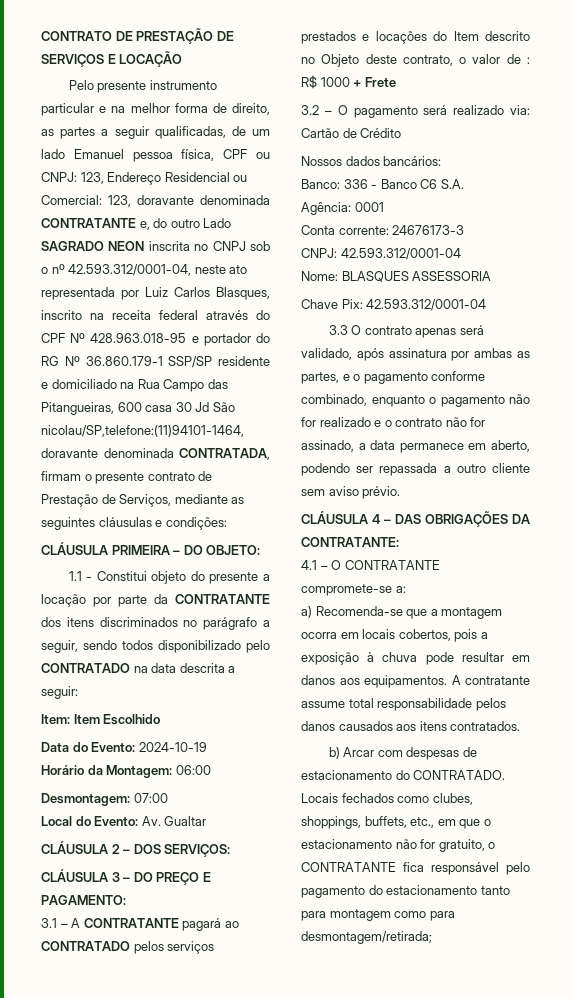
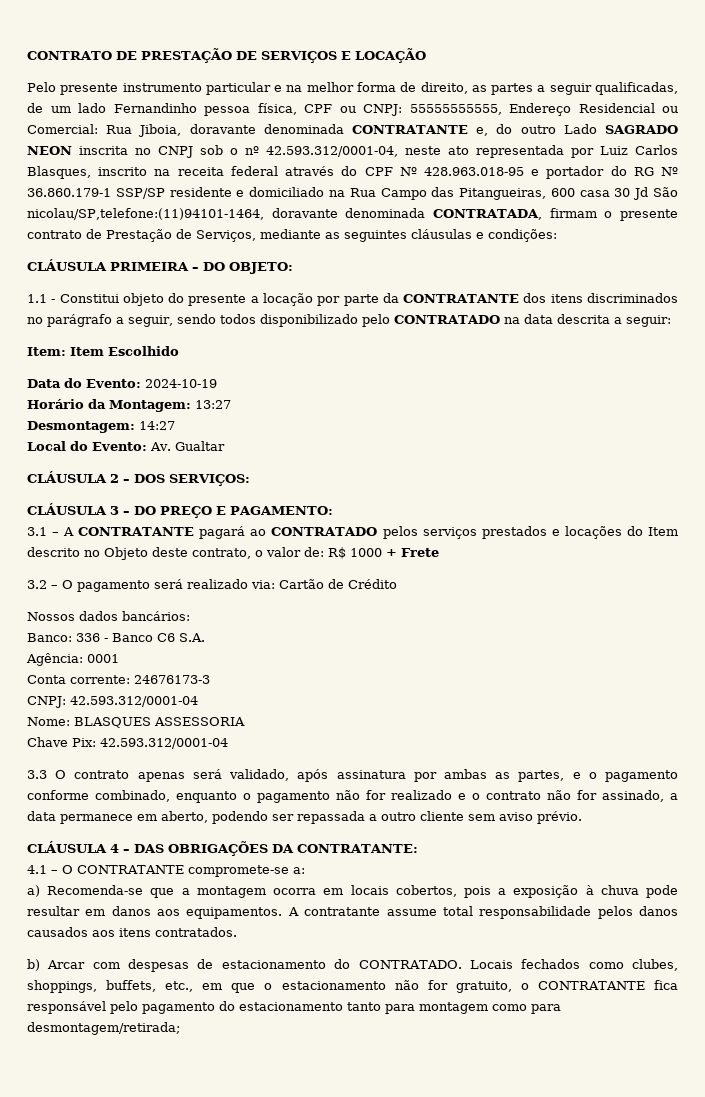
[73,149,124,159] Emanuel -> [113,103,197,113] Fernandinho
[80,172,104,184] 123, -> [409,104,502,115] 55555555555,
[108,195,131,207] 123, -> [106,124,182,137] Rua Jiboia,
[175,765,211,775] 06:00 -> [195,400,231,409] 13:27
[133,793,168,803] 07:00 -> [139,421,175,430] 14:27
[506,54,530,64] de : -> [304,547,324,557] de:

